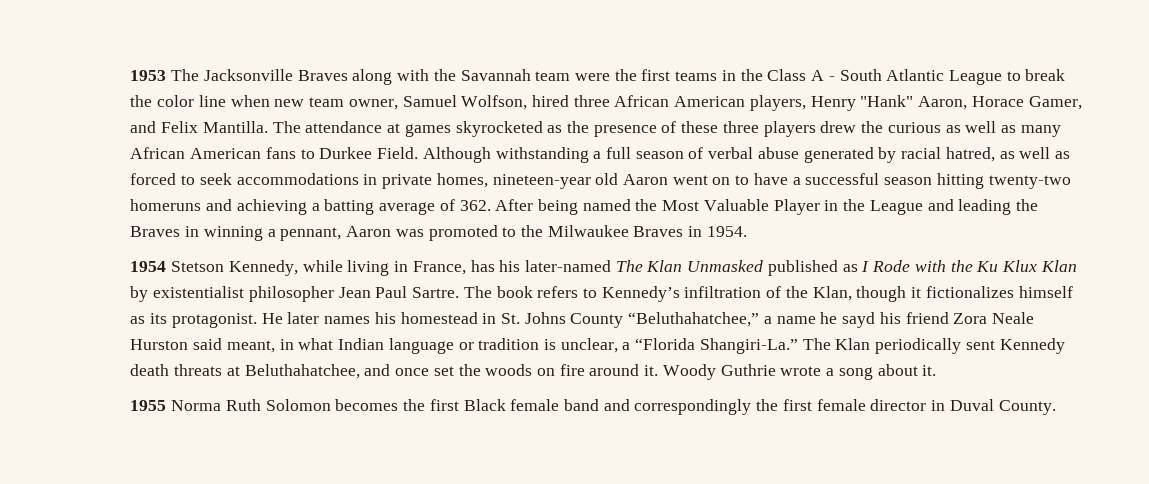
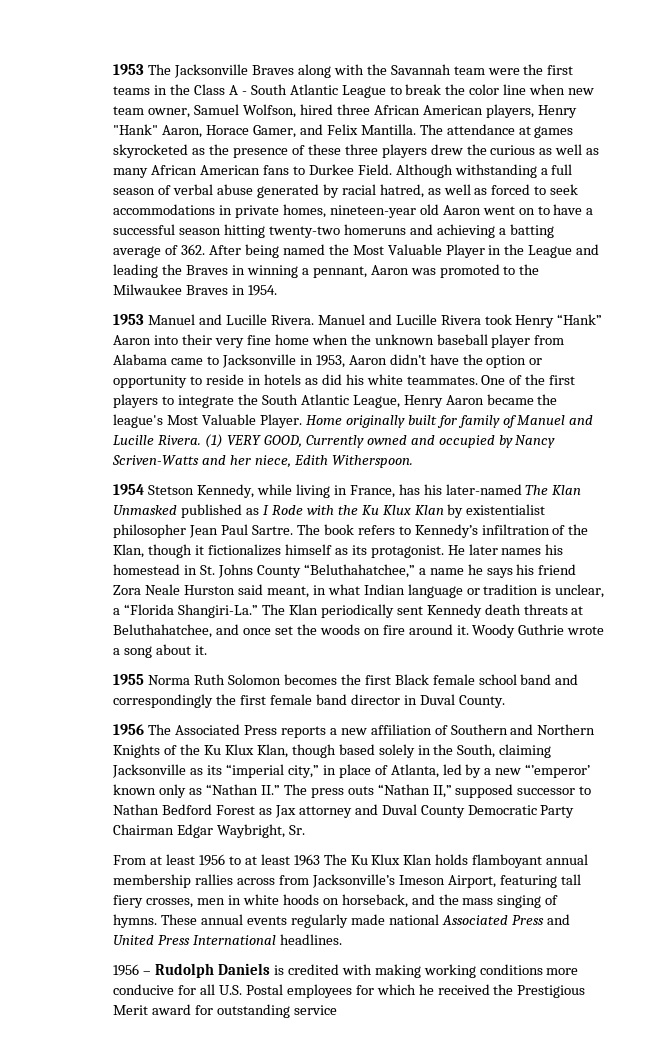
(747, 231) none -> [113,314,603,328] [113,334,565,348] [113,354,543,368] [113,374,576,388] [113,394,558,408] [113,414,594,428] [113,434,556,448] [112,455,413,468] // 1953 Manuel and Lucille Rivera. Manuel and Lucille Rivera took Henry “Hank” Aaron into their very fine home when the unknown baseball player from Alabama came to Jacksonville in 1953, Aaron didn’t have the option or opportunity to reside in hotels as did his white teammates. One of the first players to integrate the South Atlantic League, Henry Aaron became the league's Most Valuable Player. Home originally built for family of Manuel and Lucille Rivera. (1) VERY GOOD, Currently owned and occupied by Nancy Scriven-Watts and her niece, Edith Witherspoon.
[842,312,876,328] sayd -> [486,568,513,578] says
(560, 405) none -> [478,674,517,685] school
(866, 405) none -> [315,694,347,705] band
(1056, 407) none -> [113,724,596,738] [113,744,552,758] [112,764,591,778] [113,784,592,798] [113,804,575,818] [113,824,306,838] [113,854,589,868] [113,874,581,888] [113,894,559,908] [113,914,570,928] [113,934,343,945] [113,963,579,978] [113,984,586,998] [113,1004,337,1018] // 1956 The Associated Press reports a new affiliation of Southern and Northern Knights of the Ku Klux Klan, though based solely in the South, claiming Jacksonville as its “imperial city,” in place of Atlanta, led by a new “’emperor’ known only as “Nathan II.” The press outs “Nathan II,” supposed successor to Nathan Bedford Forest as Jax attorney and Duval County Democratic Party Chairman Edgar Waybright, Sr. // From at least 1956 to at least 1963 The Ku Klux Klan holds flamboyant annual membership rallies across from Jacksonville’s Imeson Airport, featuring tall fiery crosses, men in white hoods on horseback, and the mass singing of hymns. These annual events regularly made national Associated Press and United Press International headlines. // 1956 – Rudolph Daniels is credited with making working conditions more conducive for all U.S. Postal employees for which he received the Prestigious Merit award for outstanding service

